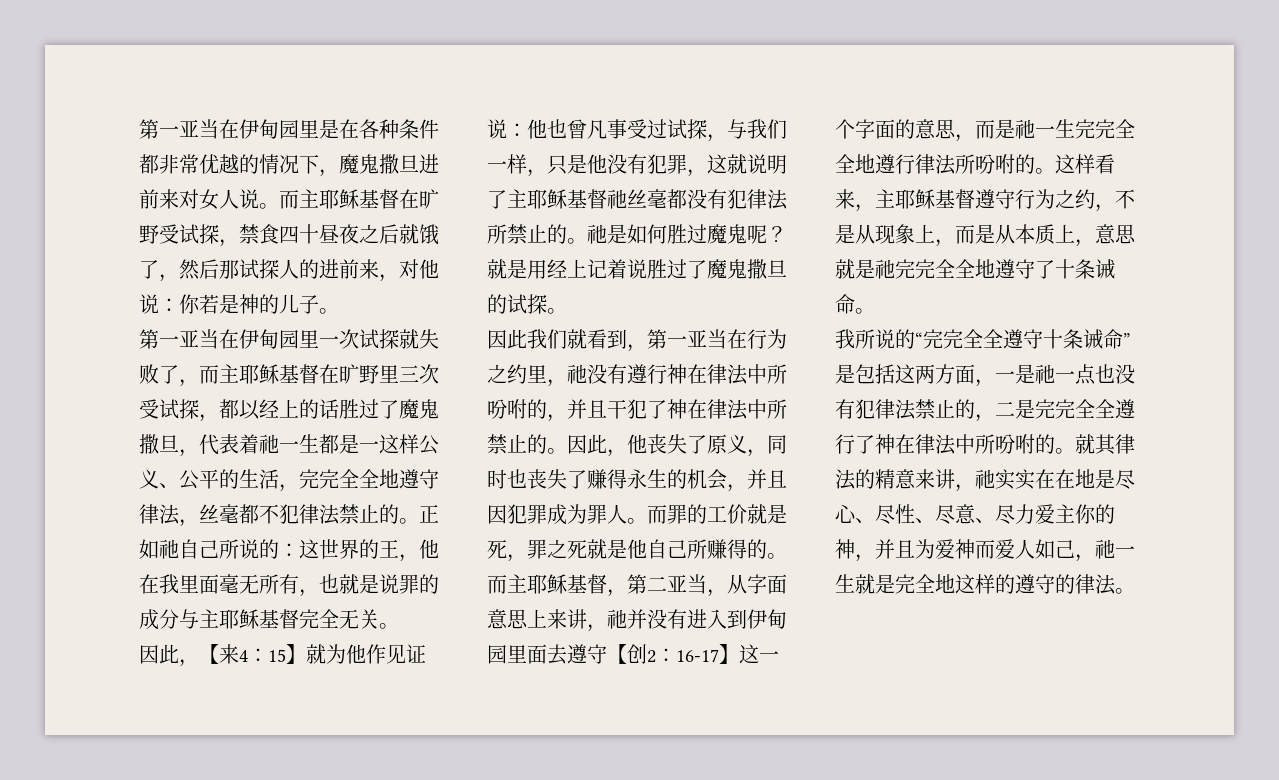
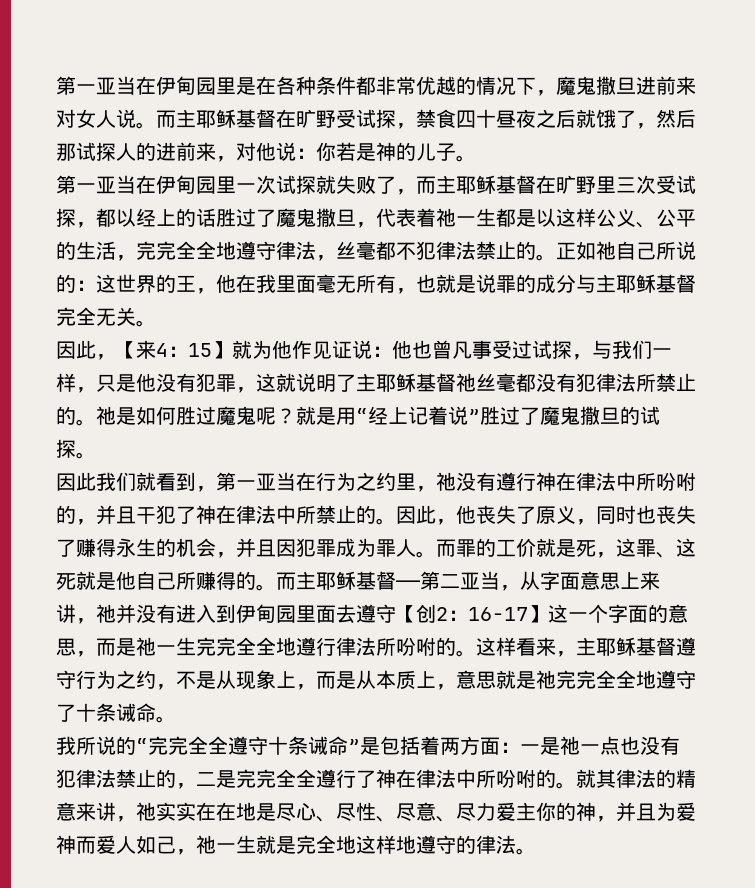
[359,441,379,452] 一 -> [536,208,556,227] 以
(547, 269) none -> [356,408,368,423] “
(647, 269) none -> [468,409,480,423] ”
[527,539,567,559] 罪之 -> [616,538,696,558] 这罪、这
[607,589,627,597] ， -> [396,580,420,588] ——
[895,364,995,387] 这两方面， -> [420,736,520,755] 着两方面：
[995,574,1015,594] 的 -> [396,835,416,854] 地

